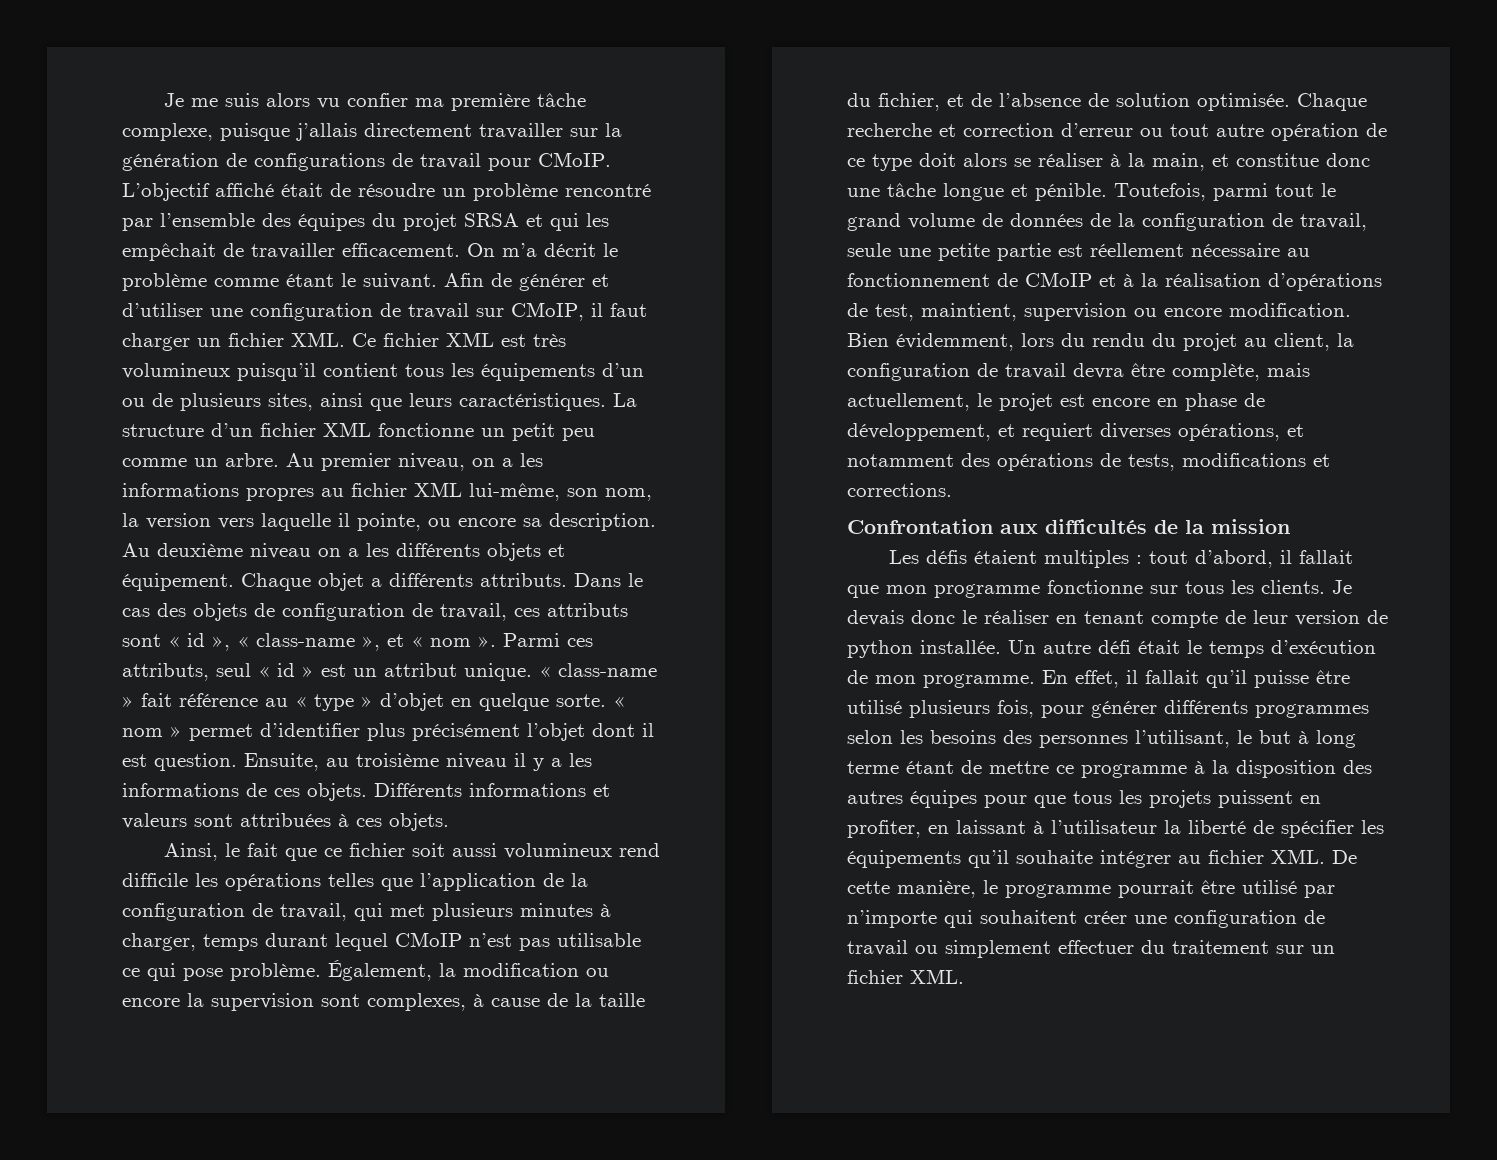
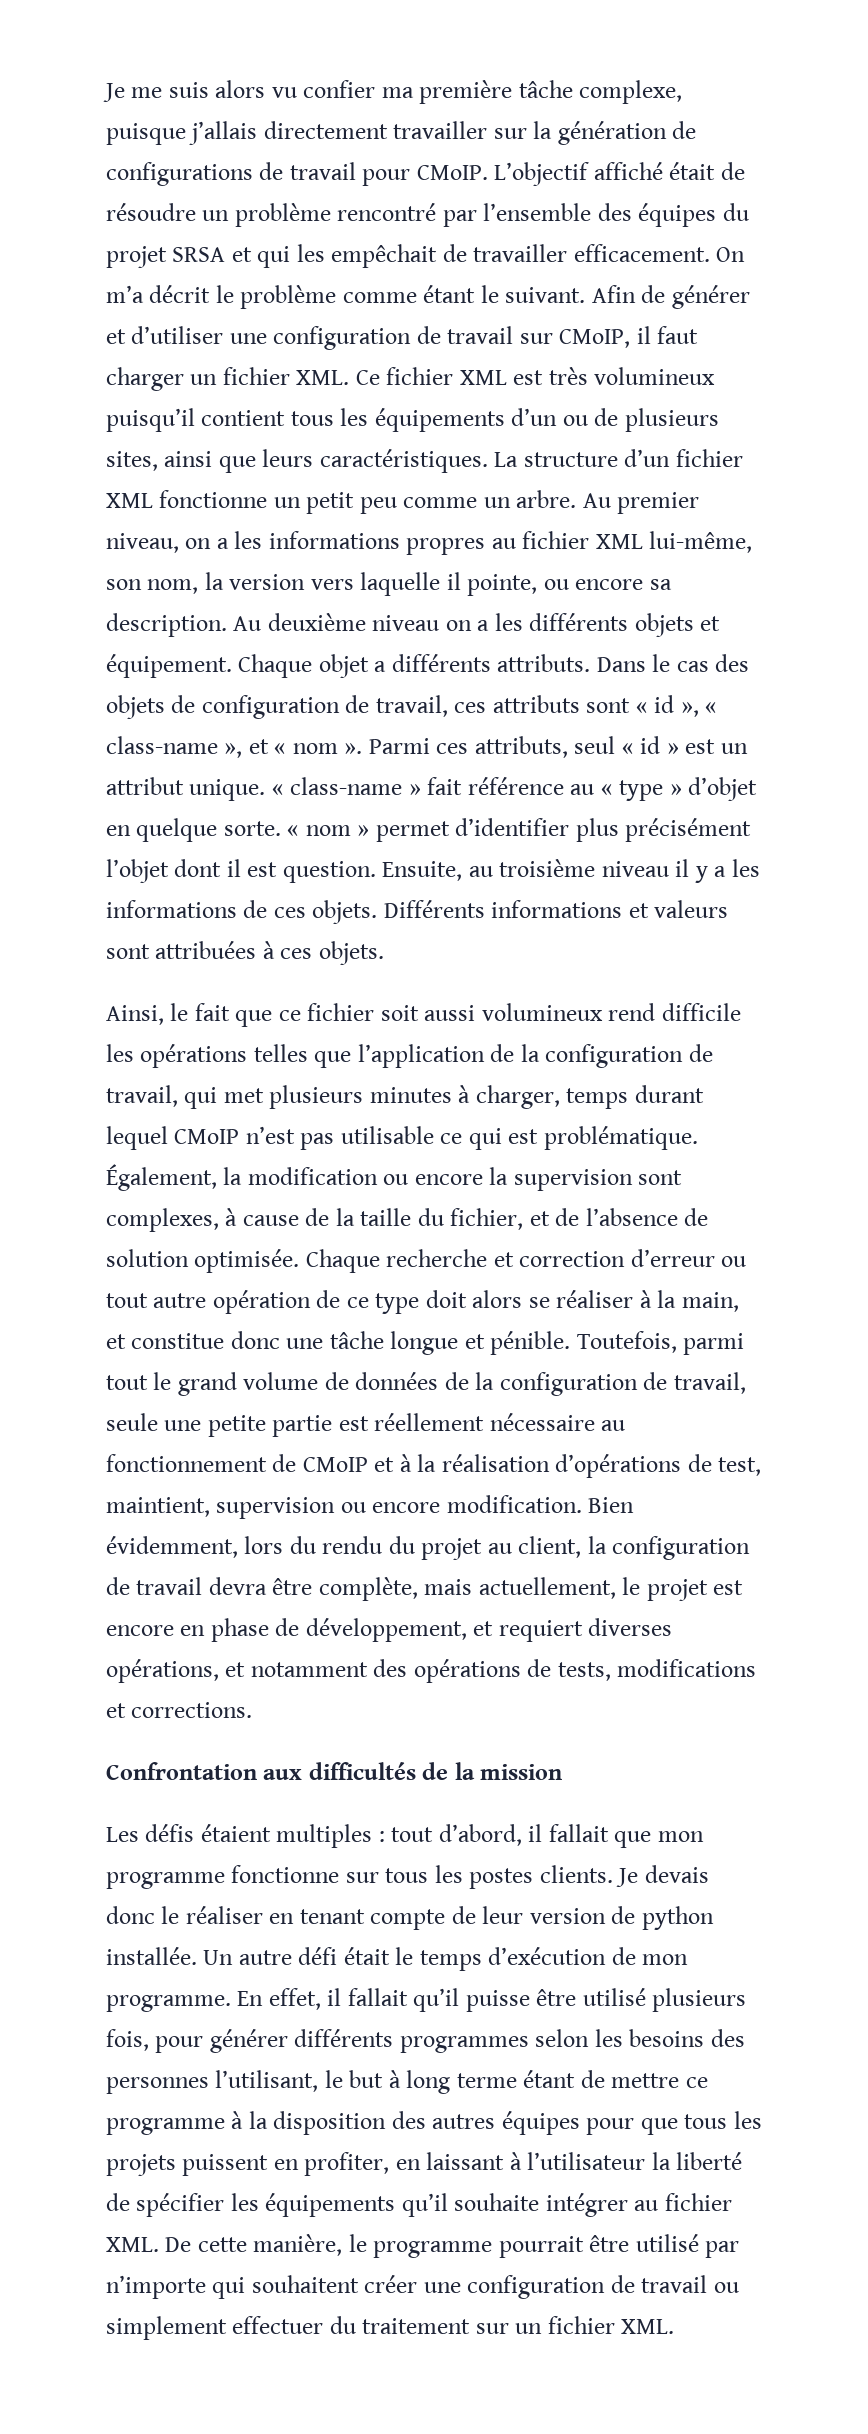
[183,963,321,981] pose problème. -> [508,1126,698,1150] est problématique.
(1254, 587) none -> [469,1868,534,1889] postes

